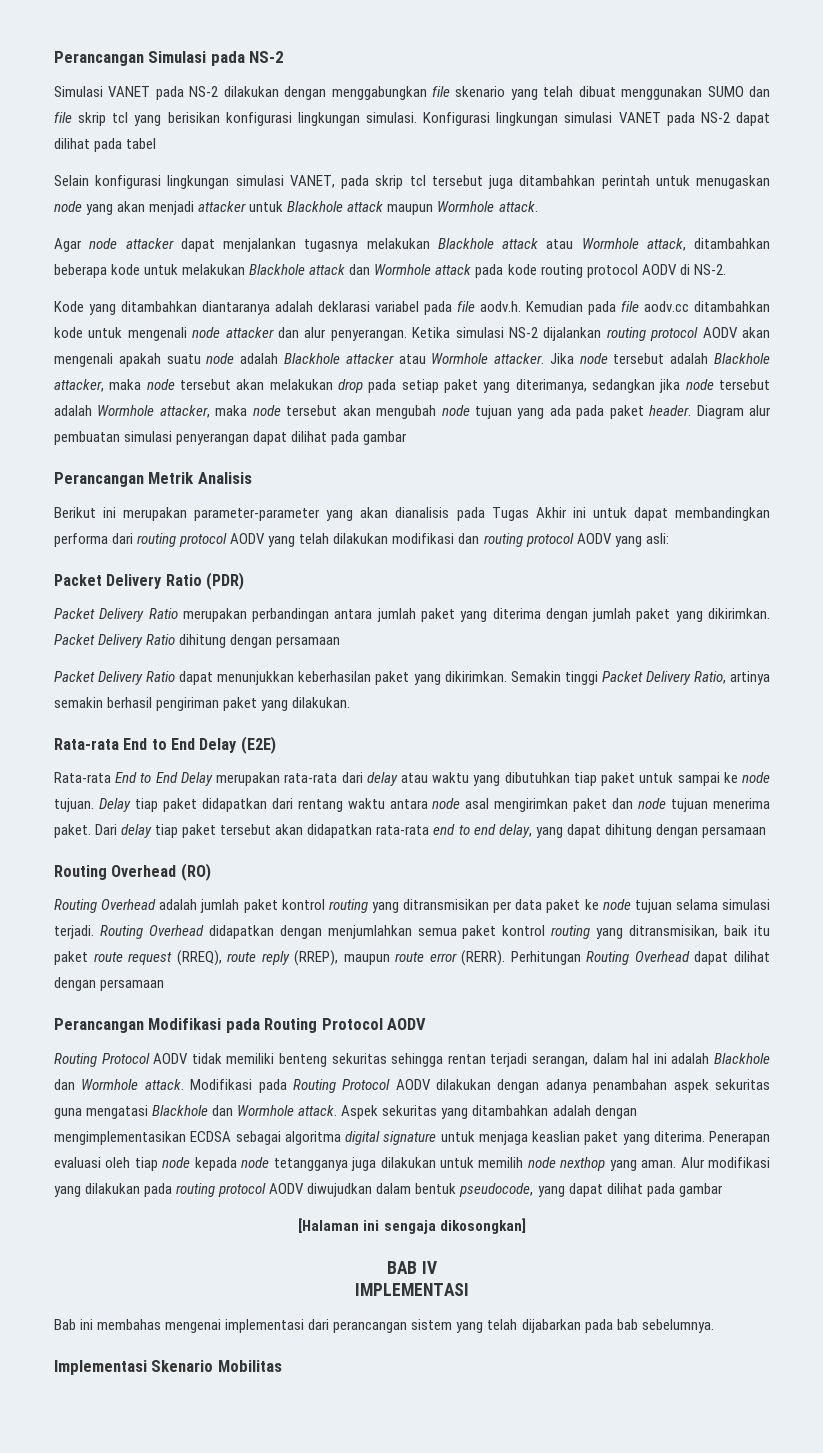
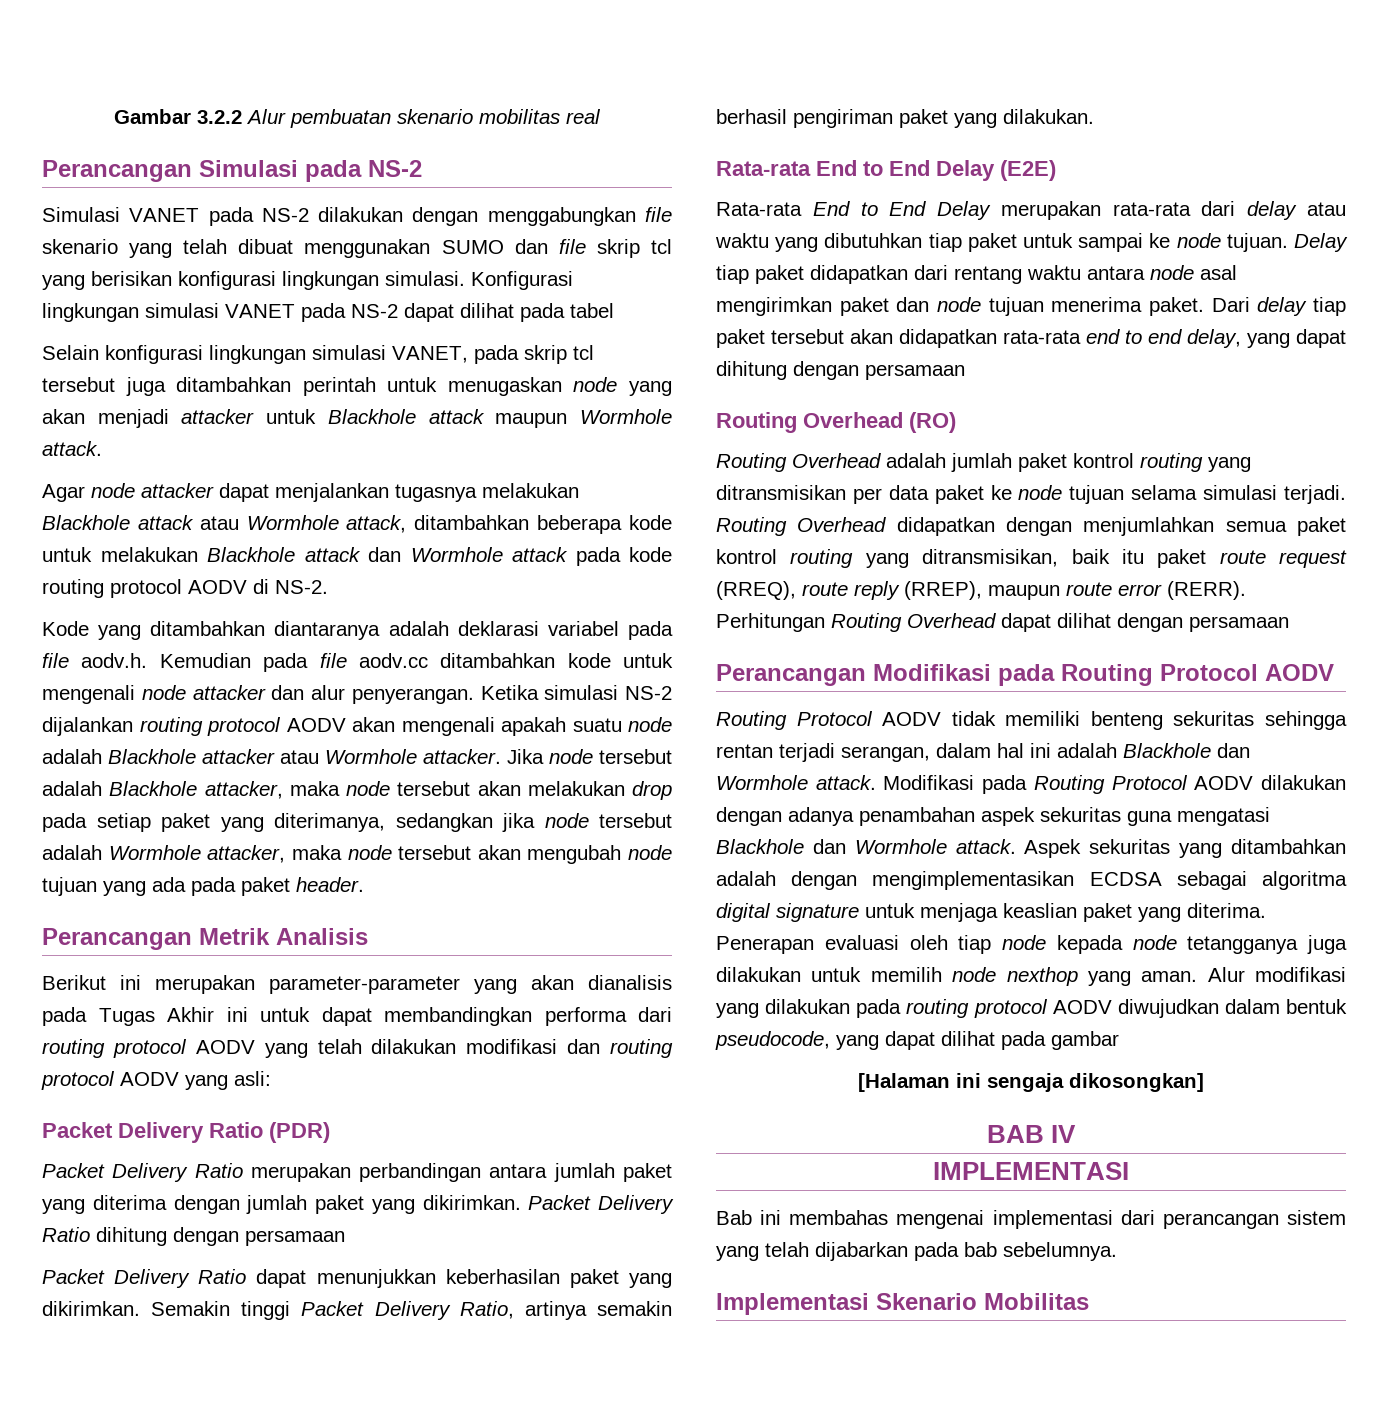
(54, 58) none -> [114,109,601,128] Gambar 3.2.2 Alur pembuatan skenario mobilitas real //
[696,405,771,419] [54,431,408,445] Diagram alur pembuatan simulasi penyerangan dapat dilihat pada gambar -> (364, 884) none

